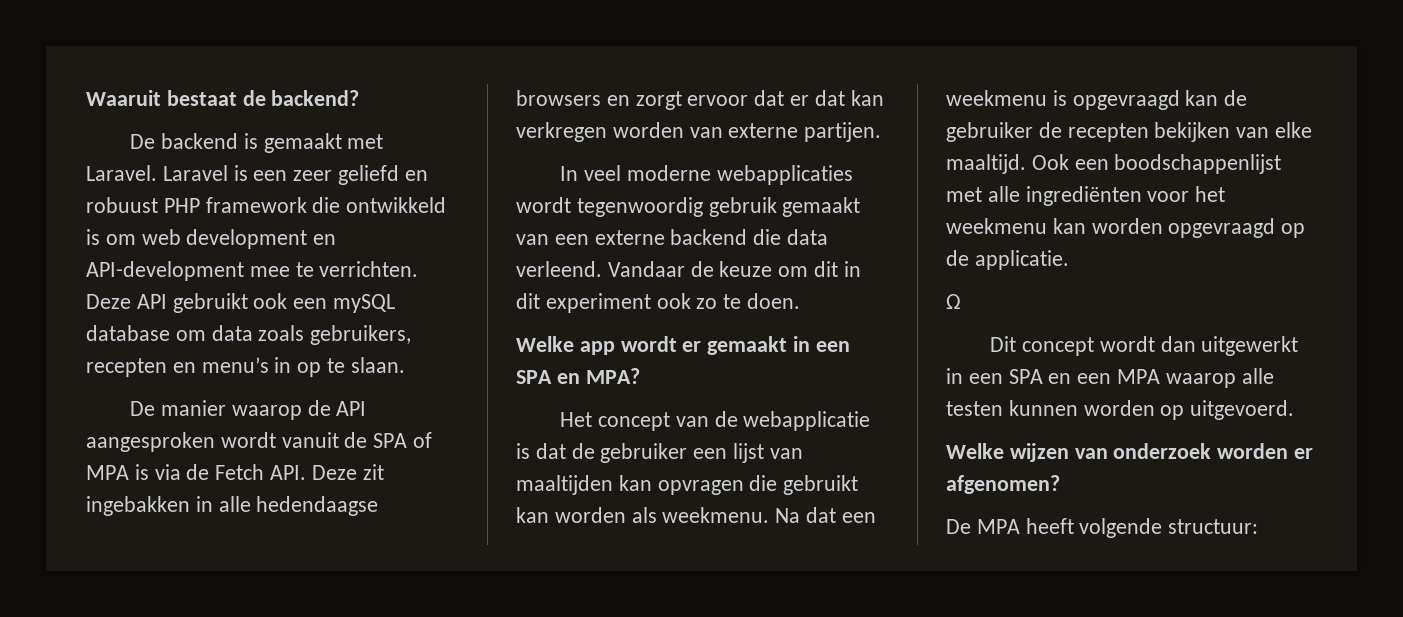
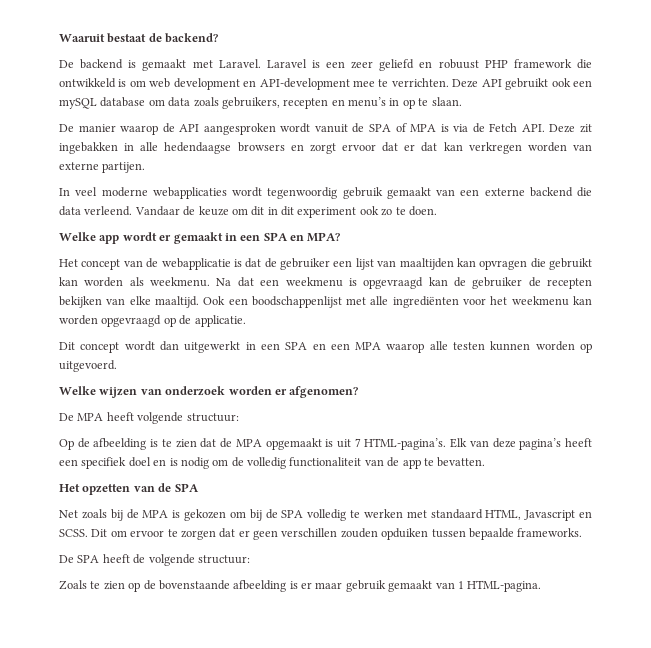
[946,294,961,309] // Ω -> (246, 321) none
(1259, 526) none -> [59,438,593,450] [59,457,486,469] [59,483,199,495] [59,509,592,521] [59,528,583,540] [59,554,250,566] [59,580,542,592] // Op de afbeelding is te zien dat de MPA opgemaakt is uit 7 HTML-pagina’s. Elk van deze pagina’s heeft een specifiek doel en is nodig om de volledig functionaliteit van de app te bevatten. // Het opzetten van de SPA // Net zoals bij de MPA is gekozen om bij de SPA volledig te werken met standaard HTML, Javascript en SCSS. Dit om ervoor te zorgen dat er geen verschillen zouden opduiken tussen bepaalde frameworks. // De SPA heeft de volgende structuur: // Zoals te zien op de bovenstaande afbeelding is er maar gebruik gemaakt van 1 HTML-pagina.

